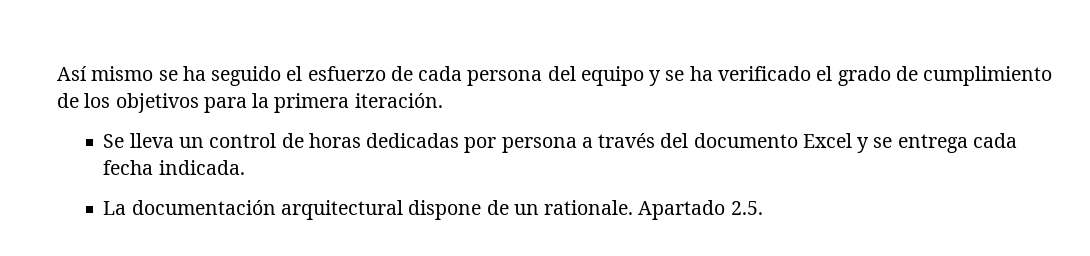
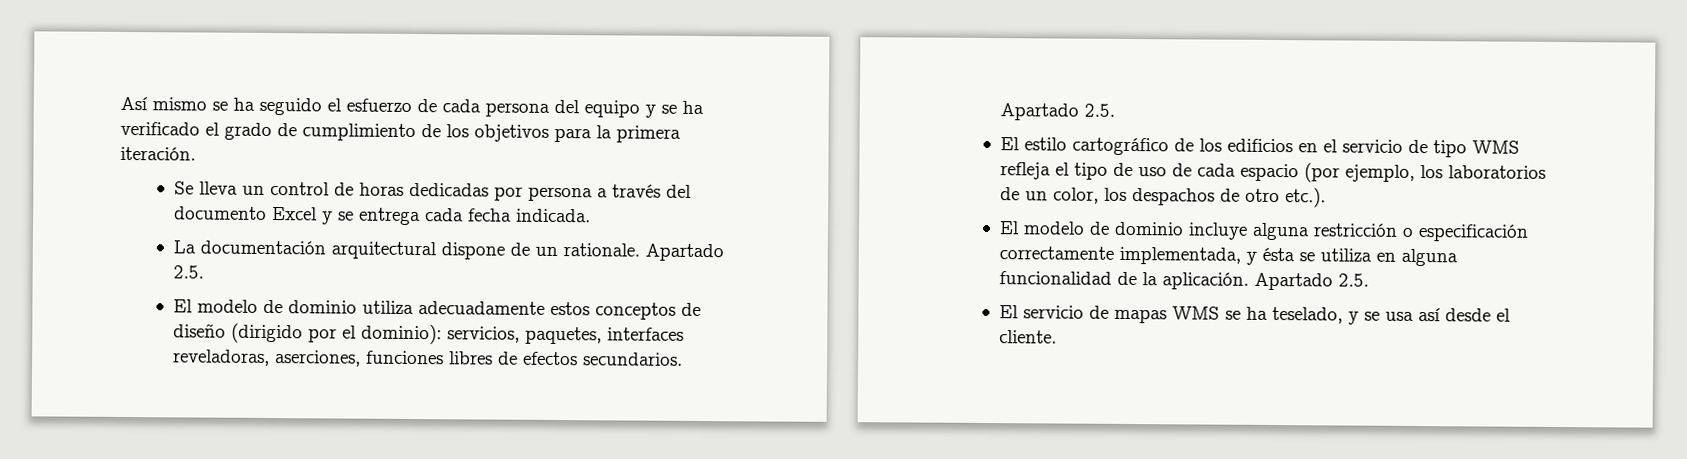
(763, 208) none -> [172,299,701,320] [172,322,684,345] [172,349,683,367] [999,103,1115,121] [999,137,1520,158] [999,162,1546,183] [999,187,1326,208] [998,221,1529,242] [998,246,1458,267] [998,271,1369,291] [998,305,1511,325] [998,330,1057,344] // El modelo de dominio utiliza adecuadamente estos conceptos de diseño (dirigido por el dominio): servicios, paquetes, interfaces reveladoras, aserciones, funciones libres de efectos secundarios. Apartado 2.5. // El estilo cartográfico de los edificios en el servicio de tipo WMS refleja el tipo de uso de cada espacio (por ejemplo, los laboratorios de un color, los despachos de otro etc.). // El modelo de dominio incluye alguna restricción o especificación correctamente implementada, y ésta se utiliza en alguna funcionalidad de la aplicación. Apartado 2.5. // El servicio de mapas WMS se ha teselado, y se usa así desde el cliente.

